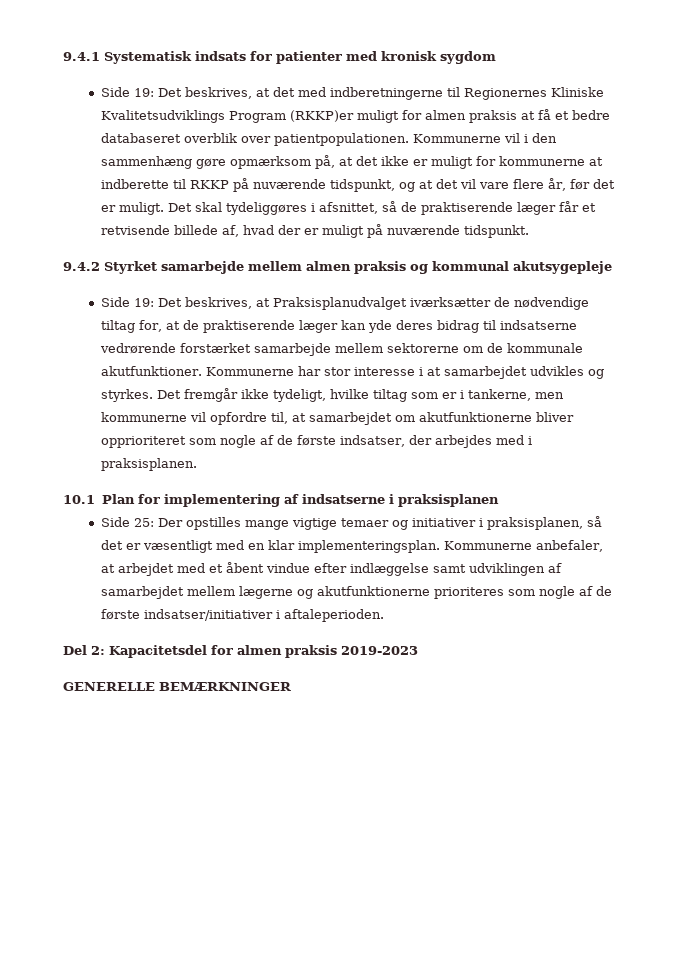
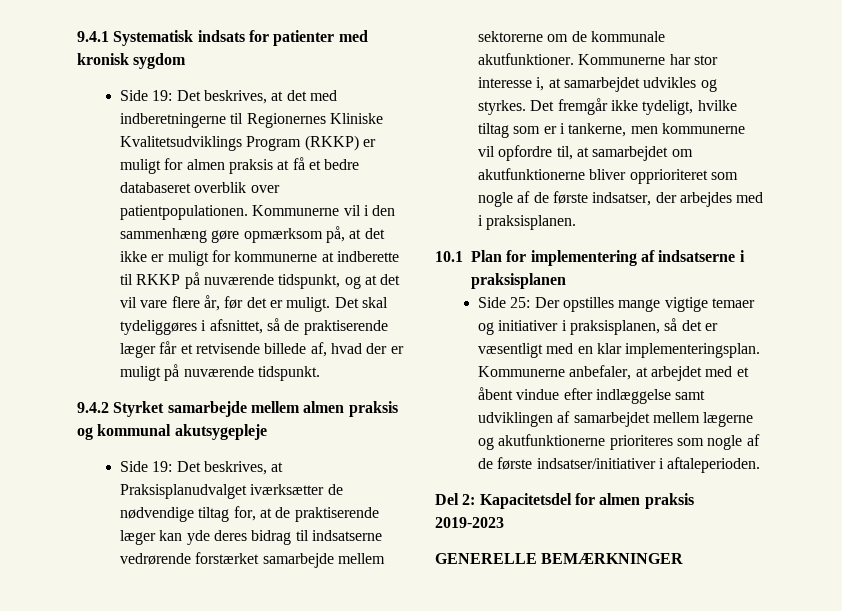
[290,110,355,122] (RKKP)er -> [304,135,377,151] (RKKP) er
[419,367,424,376] i -> [536,77,545,91] i,

